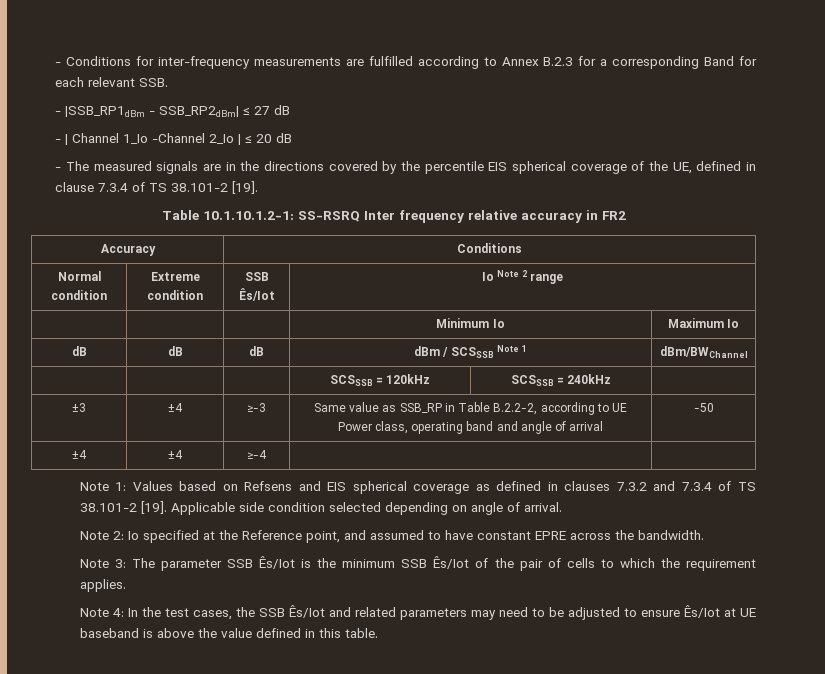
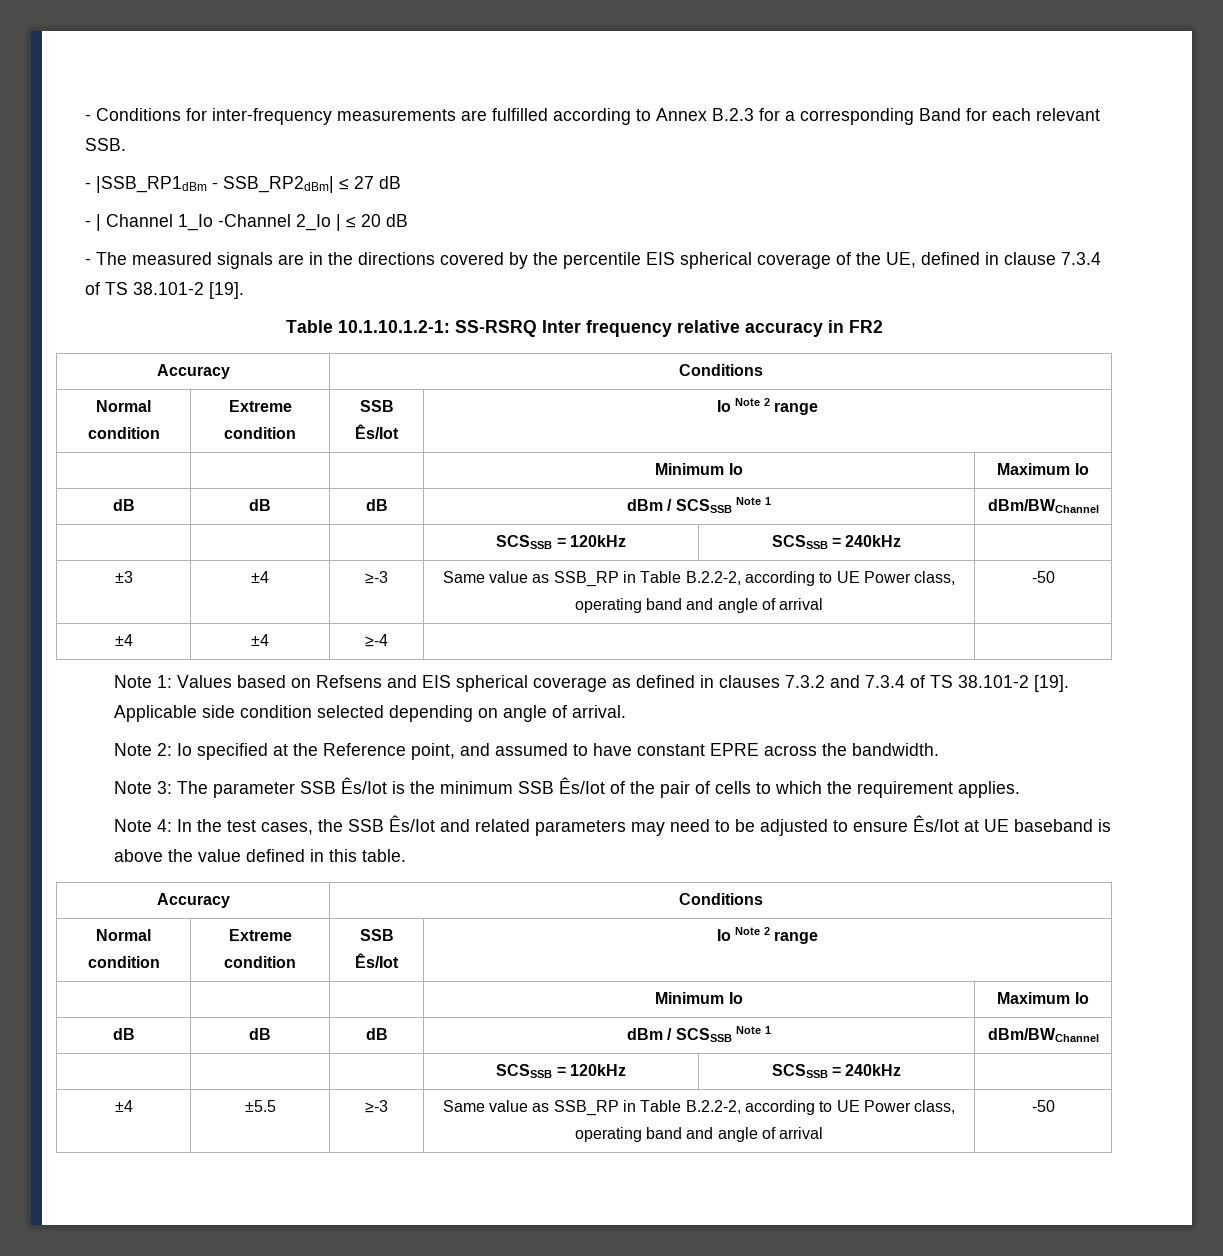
(378, 633) none -> [156,893,230,908] [678,893,763,905] [96,929,151,941] [87,956,160,968] [228,929,292,941] [224,956,296,968] [359,929,394,941] [355,953,399,968] [716,927,819,944] [655,992,743,1004] [997,992,1089,1004] [112,1028,135,1040] [249,1028,271,1040] [365,1028,388,1040] [626,1026,772,1042] [987,1028,1099,1042] [496,1064,626,1078] [771,1064,902,1078] [114,1100,133,1112] [244,1100,276,1112] [365,1100,388,1113] [442,1100,956,1116] [574,1127,824,1142] [1031,1100,1055,1112] // Accuracy | Conditions // Normal condition | Extreme condition | SSB Ês/Iot | Io Note 2 range // | | | Minimum Io | Maximum Io // dB | dB | dB | dBm / SCSSSB Note 1 | dBm/BWChannel // | | | SCSSSB = 120kHz | SCSSSB = 240kHz | // ±4 | ±5.5 | ≥-3 | Same value as SSB_RP in Table B.2.2-2, according to UE Power class, operating band and angle of arrival | -50

